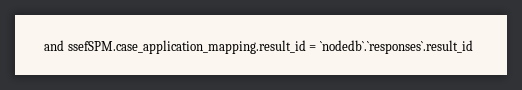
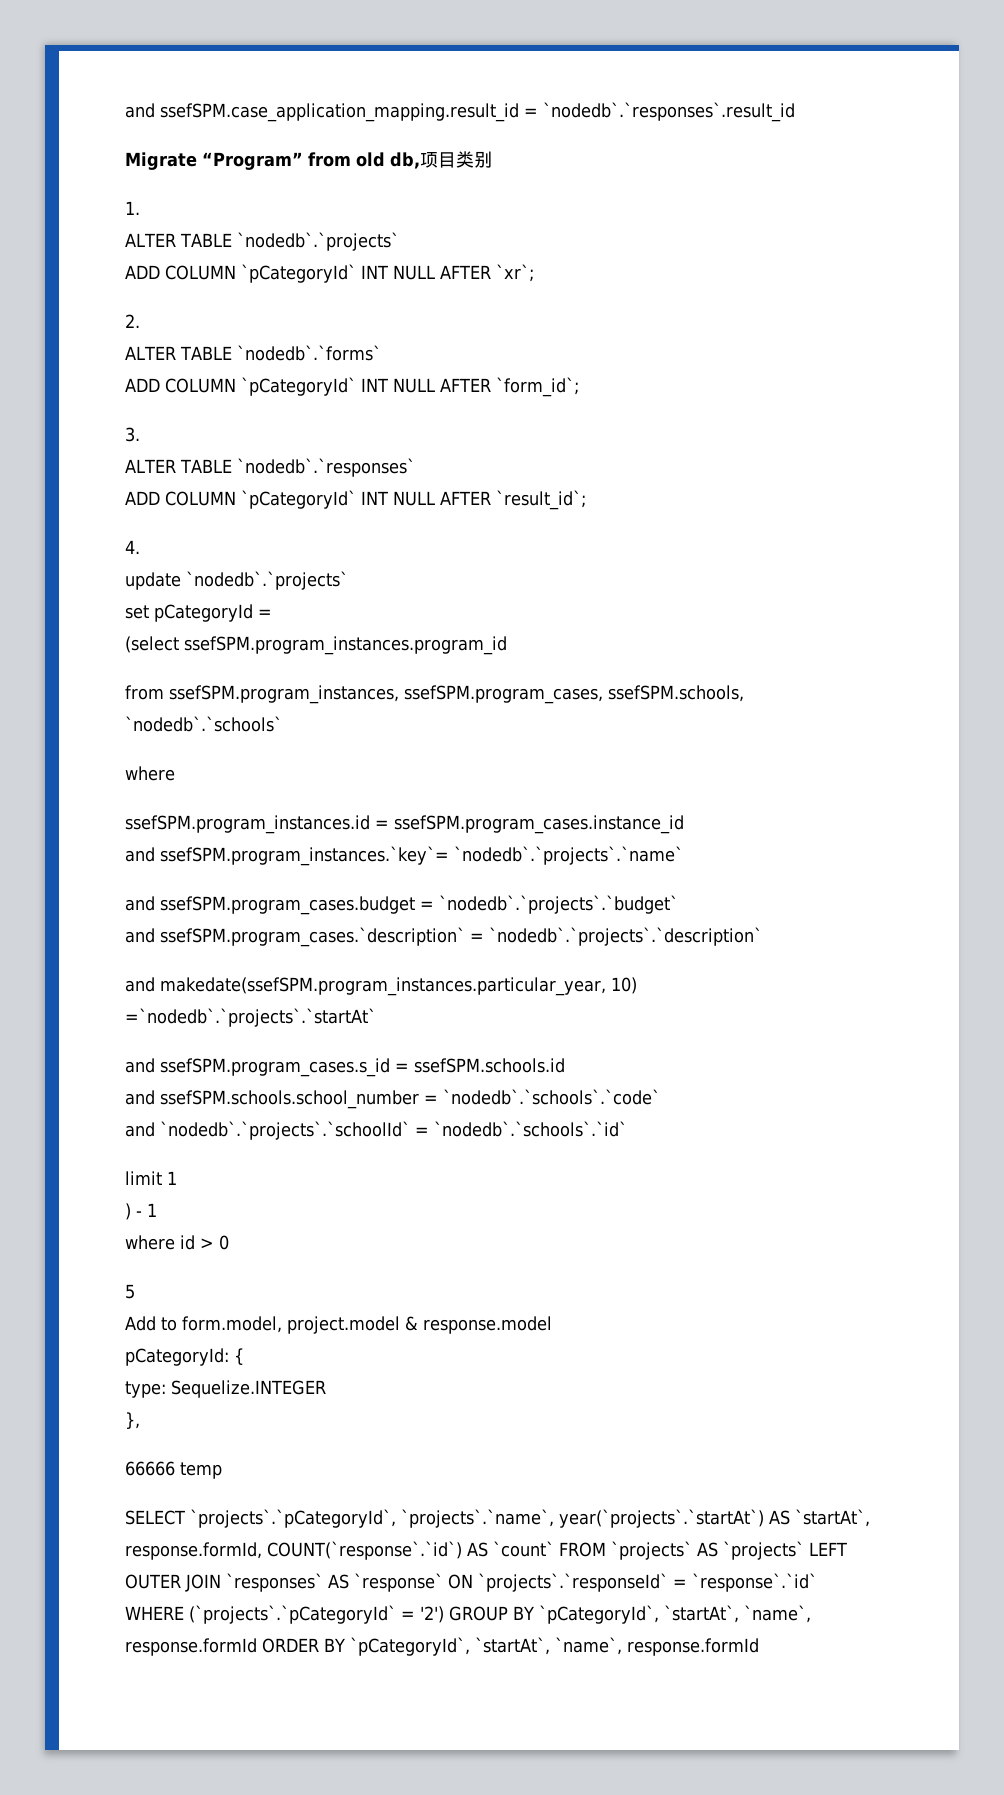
(473, 47) none -> [125,151,492,170] [125,201,140,215] [125,232,399,251] [125,264,534,283] [125,314,140,328] [125,345,381,361] [125,377,579,397] [125,427,140,442] [125,458,415,477] [125,490,586,510] [125,540,140,554] [125,571,348,590] [125,604,272,622] [125,636,507,655] [125,685,744,704] [125,716,282,732] [125,766,175,781] [125,815,684,834] [125,846,683,866] [125,895,678,915] [125,927,762,947] [125,977,637,996] [125,1008,376,1027] [125,1058,565,1077] [125,1089,660,1109] [125,1121,627,1140] [125,1171,177,1185] [125,1203,157,1220] [125,1235,229,1250] [125,1284,135,1299] [125,1316,552,1334] [125,1348,244,1366] [125,1380,326,1398] [125,1412,140,1429] [125,1461,222,1479] [125,1509,870,1528] [125,1541,847,1560] [125,1573,817,1592] [125,1605,811,1624] [125,1637,759,1656] // Migrate “Program” from old db,项目类别 // 1. // ALTER TABLE `nodedb`.`projects` // ADD COLUMN `pCategoryId` INT NULL AFTER `xr`; // 2. // ALTER TABLE `nodedb`.`forms` // ADD COLUMN `pCategoryId` INT NULL AFTER `form_id`; // 3. // ALTER TABLE `nodedb`.`responses` // ADD COLUMN `pCategoryId` INT NULL AFTER `result_id`; // 4. // update `nodedb`.`projects` // set pCategoryId = // (select ssefSPM.program_instances.program_id // from ssefSPM.program_instances, ssefSPM.program_cases, ssefSPM.schools, `nodedb`.`schools` // where // ssefSPM.program_instances.id = ssefSPM.program_cases.instance_id // and ssefSPM.program_instances.`key`= `nodedb`.`projects`.`name` // and ssefSPM.program_cases.budget = `nodedb`.`projects`.`budget` // and ssefSPM.program_cases.`description` = `nodedb`.`projects`.`description` // and makedate(ssefSPM.program_instances.particular_year, 10) =`nodedb`.`projects`.`startAt` // and ssefSPM.program_cases.s_id = ssefSPM.schools.id // and ssefSPM.schools.school_number = `nodedb`.`schools`.`code` // and `nodedb`.`projects`.`schoolId` = `nodedb`.`schools`.`id` // limit 1 // ) - 1 // where id > 0 // 5 // Add to form.model, project.model & response.model // pCategoryId: { // type: Sequelize.INTEGER // }, // 66666 temp // SELECT `projects`.`pCategoryId`, `projects`.`name`, year(`projects`.`startAt`) AS `startAt`, response.formId, COUNT(`response`.`id`) AS `count` FROM `projects` AS `projects` LEFT OUTER JOIN `responses` AS `response` ON `projects`.`responseId` = `response`.`id` WHERE (`projects`.`pCategoryId` = '2') GROUP BY `pCategoryId`, `startAt`, `name`, response.formId ORDER BY `pCategoryId`, `startAt`, `name`, response.formId

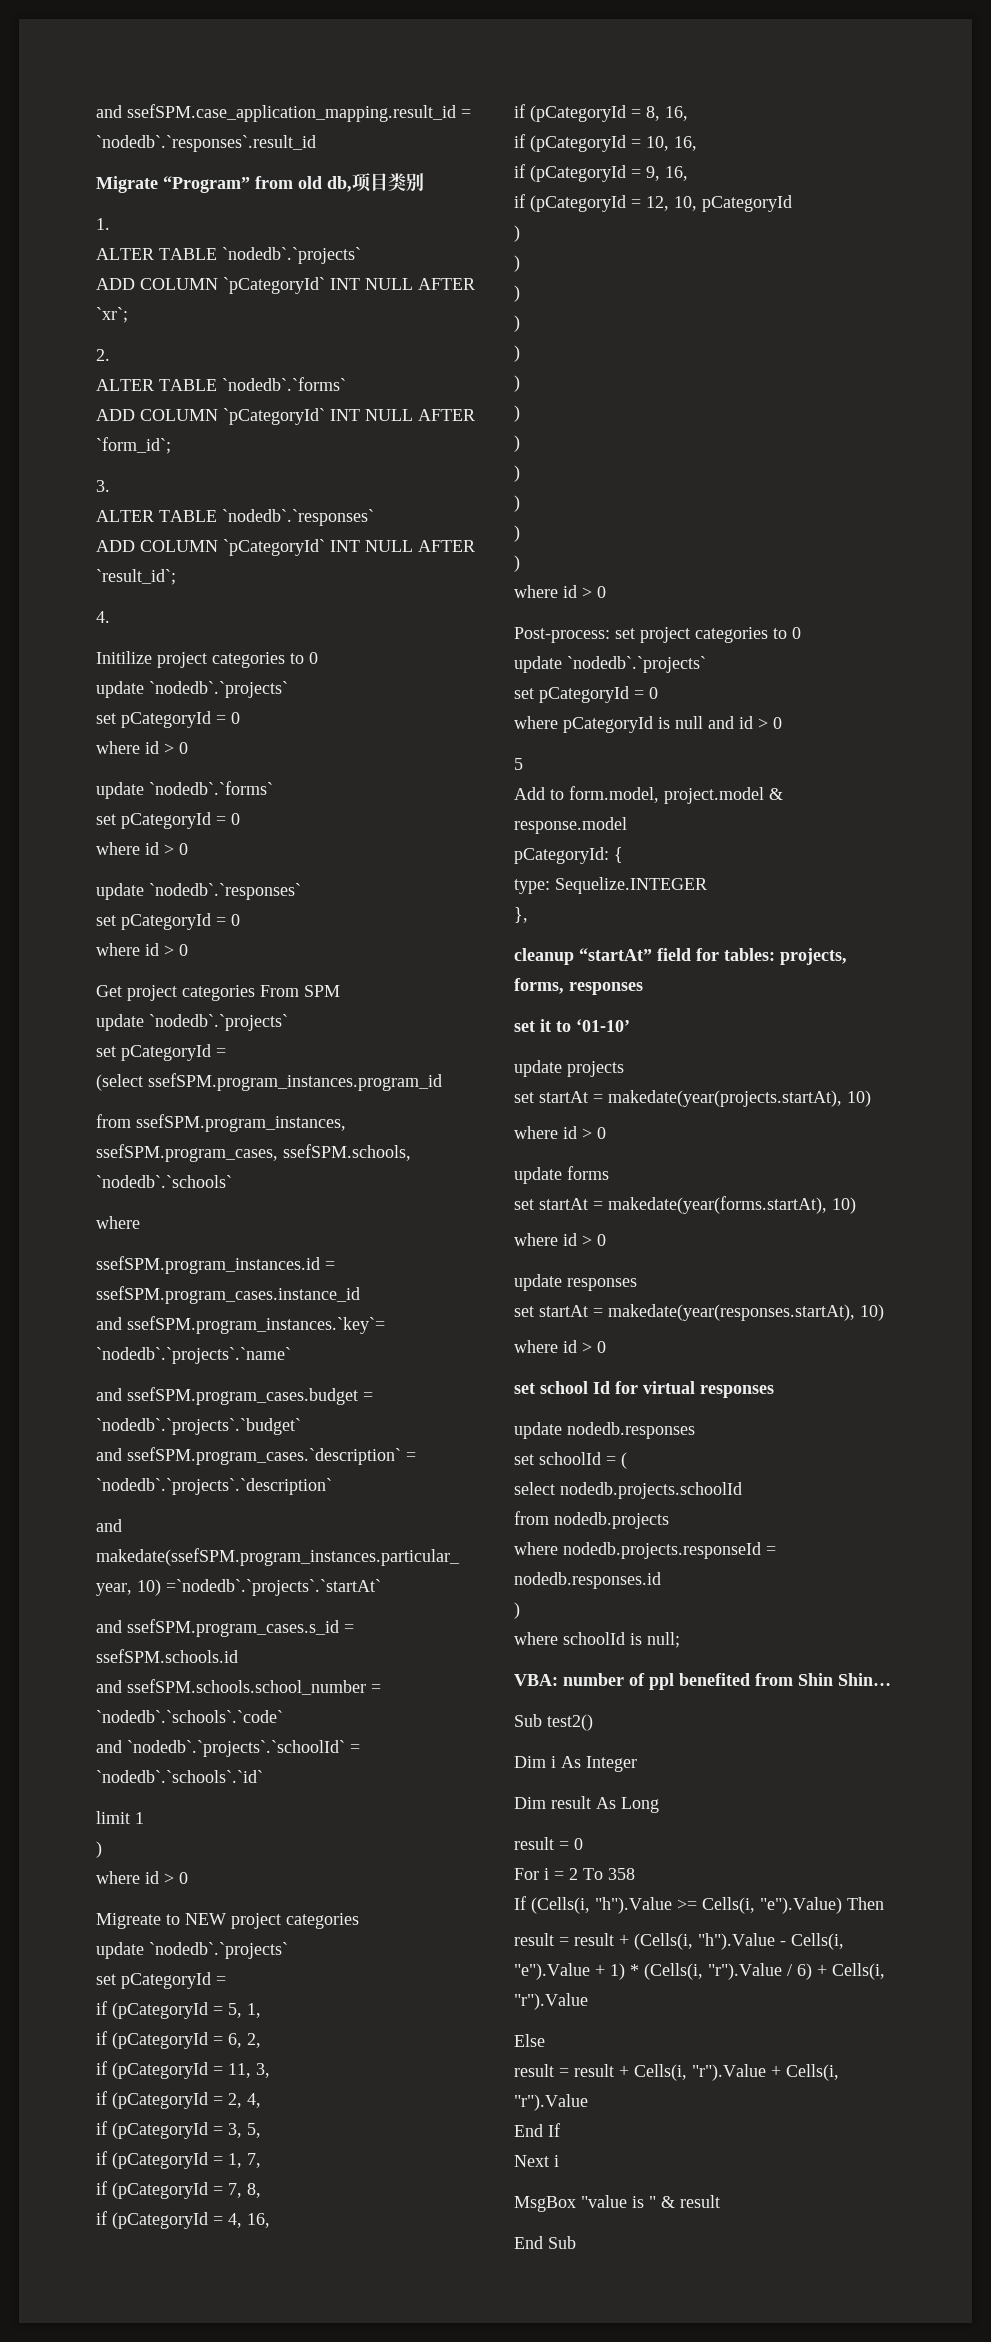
(140, 547) none -> [96,651,318,668] [96,681,288,698] [96,711,240,728] [96,741,188,754] [96,781,273,799] [96,812,240,829] [96,842,188,855] [96,883,301,900] [96,913,240,930] [96,943,188,956] [96,985,340,1001] // Initilize project categories to 0 // update `nodedb`.`projects` // set pCategoryId = 0 // where id > 0 // update `nodedb`.`forms` // set pCategoryId = 0 // where id > 0 // update `nodedb`.`responses` // set pCategoryId = 0 // where id > 0 // Get project categories From SPM
[136,1203,157,1217] [125,1235,229,1250] - 1 // where id > 0 -> [96,1871,188,1884] [96,1913,359,1929] [96,1942,288,1959] [96,1972,226,1989] [96,2001,261,2019] [96,2031,261,2049] [96,2061,270,2079] [96,2091,261,2109] [96,2121,261,2139] [96,2151,261,2169] [96,2181,261,2199] [96,2211,270,2229] [514,104,688,122] [514,134,697,152] [514,164,688,182] [514,194,792,212] [514,225,520,242] [514,255,520,272] [514,285,520,302] [514,315,520,332] [514,345,520,362] [514,375,520,392] [514,405,520,422] [514,435,520,452] [514,465,520,482] [514,495,520,512] [514,525,520,542] [514,555,520,572] [514,585,606,598] [514,627,801,643] [514,656,706,673] [514,686,658,703] [514,716,782,733] // where id > 0 // Migreate to NEW project categories // update `nodedb`.`projects` // set pCategoryId = // if (pCategoryId = 5, 1, // if (pCategoryId = 6, 2, // if (pCategoryId = 11, 3, // if (pCategoryId = 2, 4, // if (pCategoryId = 3, 5, // if (pCategoryId = 1, 7, // if (pCategoryId = 7, 8, // if (pCategoryId = 4, 16, // if (pCategoryId = 8, 16, // if (pCategoryId = 10, 16, // if (pCategoryId = 9, 16, // if (pCategoryId = 12, 10, pCategoryId // ) // ) // ) // ) // ) // ) // ) // ) // ) // ) // ) // ) // where id > 0 // Post-process: set project categories to 0 // update `nodedb`.`projects` // set pCategoryId = 0 // where pCategoryId is null and id > 0
[125,1461,222,1479] [125,1509,870,1528] [125,1541,847,1560] [125,1573,817,1592] [125,1605,811,1624] [125,1637,759,1656] 66666 temp // SELECT `projects`.`pCategoryId`, `projects`.`name`, year(`projects`.`startAt`) AS `startAt`, response.formId, COUNT(`response`.`id`) AS `count` FROM `projects` AS `projects` LEFT OUTER JOIN `responses` AS `response` ON `projects`.`responseId` = `response`.`id` WHERE (`projects`.`pCategoryId` = '2') GROUP BY `pCategoryId`, `startAt`, `name`, response.formId ORDER BY `pCategoryId`, `startAt`, `name`, response.formId -> [514,948,847,965] [514,978,643,995] [514,1019,630,1032] [514,1060,624,1077] [514,1090,871,1107] [514,1126,606,1139] [514,1166,609,1184] [514,1196,856,1214] [514,1233,606,1246] [514,1274,637,1291] [514,1304,884,1321] [514,1340,606,1353] [514,1381,774,1398] [514,1422,695,1439] [514,1452,627,1469] [514,1482,742,1499] [514,1511,669,1529] [514,1542,776,1559] [514,1572,661,1589] [514,1602,520,1619] [514,1632,680,1648] [514,1673,891,1690] [514,1714,593,1731] [514,1756,637,1772] [514,1796,659,1813] [514,1837,583,1850] [514,1868,635,1880] [514,1896,884,1914] [514,1933,844,1950] [514,1963,885,1980] [514,1993,588,2010] [514,2034,545,2047] [514,2064,839,2081] [514,2094,588,2111] [514,2123,560,2137] [514,2155,559,2167] [514,2195,720,2212] [514,2236,576,2249] cleanup “startAt” field for tables: projects, forms, responses // set it to ‘01-10’ // update projects // set startAt = makedate(year(projects.startAt), 10) // where id > 0 // update forms // set startAt = makedate(year(forms.startAt), 10) // where id > 0 // update responses // set startAt = makedate(year(responses.startAt), 10) // where id > 0 // set school Id for virtual responses // update nodedb.responses // set schoolId = ( // select nodedb.projects.schoolId // from nodedb.projects // where nodedb.projects.responseId = nodedb.responses.id // ) // where schoolId is null; // VBA: number of ppl benefited from Shin Shin… // Sub test2() // Dim i As Integer // Dim result As Long // result = 0 // For i = 2 To 358 // If (Cells(i, "h").Value >= Cells(i, "e").Value) Then // result = result + (Cells(i, "h").Value - Cells(i, "e").Value + 1) * (Cells(i, "r").Value / 6) + Cells(i, "r").Value // Else // result = result + Cells(i, "r").Value + Cells(i, "r").Value // End If // Next i // MsgBox "value is " & result // End Sub

